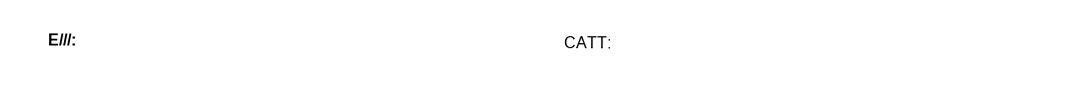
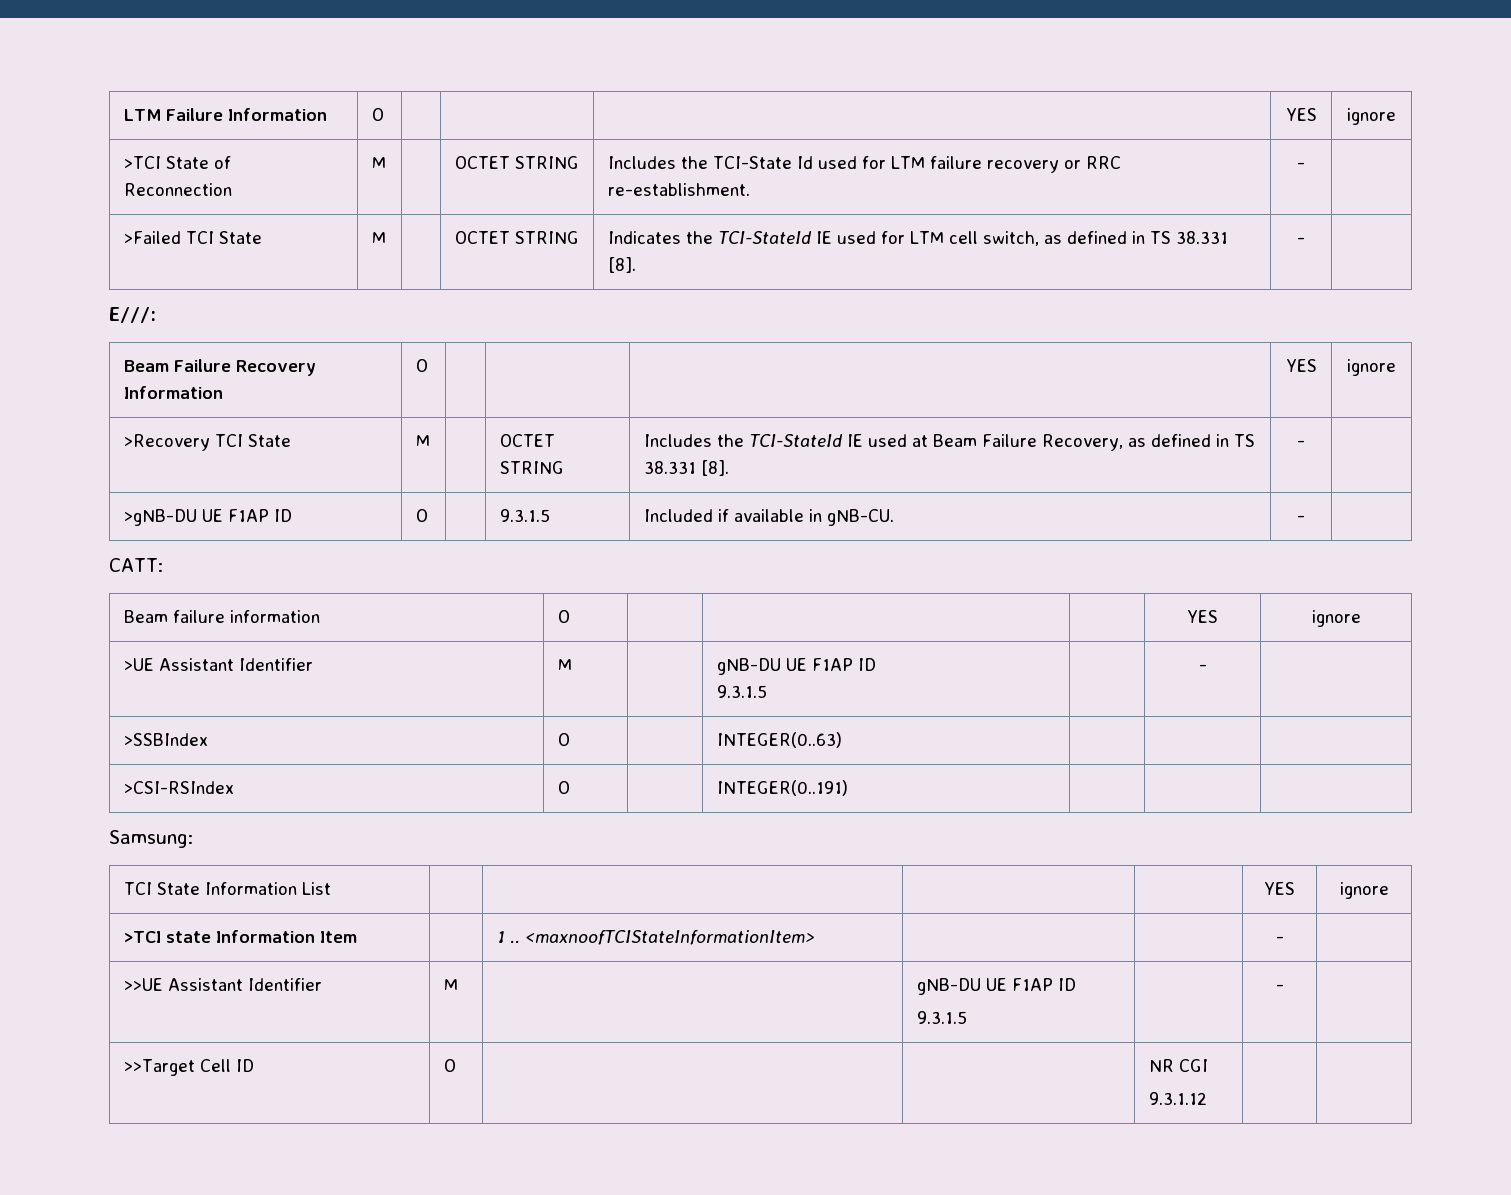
[48,33,77,46] [564,36,612,49] E///: // CATT: -> [123,108,327,121] [371,108,384,121] [1285,108,1317,121] [1347,108,1396,125] [123,156,231,169] [123,183,232,196] [371,157,386,169] [454,156,579,169] [607,156,1121,173] [607,183,750,196] [1297,162,1305,169] [123,231,262,244] [371,232,386,244] [454,231,579,244] [607,231,1228,246] [607,257,636,273] [1297,237,1305,244] [109,307,156,323] [123,359,316,376] [123,386,223,399] [415,359,428,372] [1285,359,1317,372] [1347,359,1396,376] [123,434,291,451] [415,435,430,447] [499,434,555,447] [499,461,564,474] [643,434,1255,451] [643,460,729,476] [1297,440,1305,447] [123,509,292,526] [415,509,428,522] [499,509,550,522] [643,509,894,526] [1297,515,1305,522] [109,558,163,572] [123,610,320,623] [557,610,570,623] [1187,610,1218,623] [1311,610,1361,627] [123,658,313,671] [557,659,572,671] [716,658,876,675] [716,685,767,698] [1198,664,1207,671] [123,733,208,746] [557,733,570,746] [716,732,842,748] [123,781,234,794] [557,781,570,794] [716,780,848,796] [109,830,193,848] [123,882,331,895] [1264,882,1295,895] [1339,882,1389,899] [123,930,357,943] [496,930,815,945] [1275,936,1284,943] [123,978,322,991] [443,979,458,991] [916,978,1076,995] [916,1011,967,1024] [1275,984,1284,991] [123,1059,254,1076] [443,1059,456,1072] [1148,1059,1208,1072] [1148,1092,1206,1105] LTM Failure Information | O | | | | YES | ignore // >TCI State of Reconnection | M | | OCTET STRING | Includes the TCI-State Id used for LTM failure recovery or RRC re-establishment. | - | // >Failed TCI State | M | | OCTET STRING | Indicates the TCI-StateId IE used for LTM cell switch, as defined in TS 38.331 [8]. | - | // E///: // Beam Failure Recovery Information | O | | | | YES | ignore // >Recovery TCI State | M | | OCTET STRING | Includes the TCI-StateId IE used at Beam Failure Recovery, as defined in TS 38.331 [8]. | - | // >gNB-DU UE F1AP ID | O | | 9.3.1.5 | Included if available in gNB-CU. | - | // CATT: // Beam failure information | O | | | | YES | ignore // >UE Assistant Identifier | M | | gNB-DU UE F1AP ID // 9.3.1.5 | | - | // >SSBIndex | O | | INTEGER(0..63) | | | // >CSI-RSIndex | O | | INTEGER(0..191) | | | // Samsung: // TCI State Information List | | | | | YES | ignore // >TCI state Information Item | | 1 .. <maxnoofTCIStateInformationItem> | | | - | // >>UE Assistant Identifier | M | | gNB-DU UE F1AP ID // 9.3.1.5 | | - | // >>Target Cell ID | O | | | NR CGI // 9.3.1.12 | |

